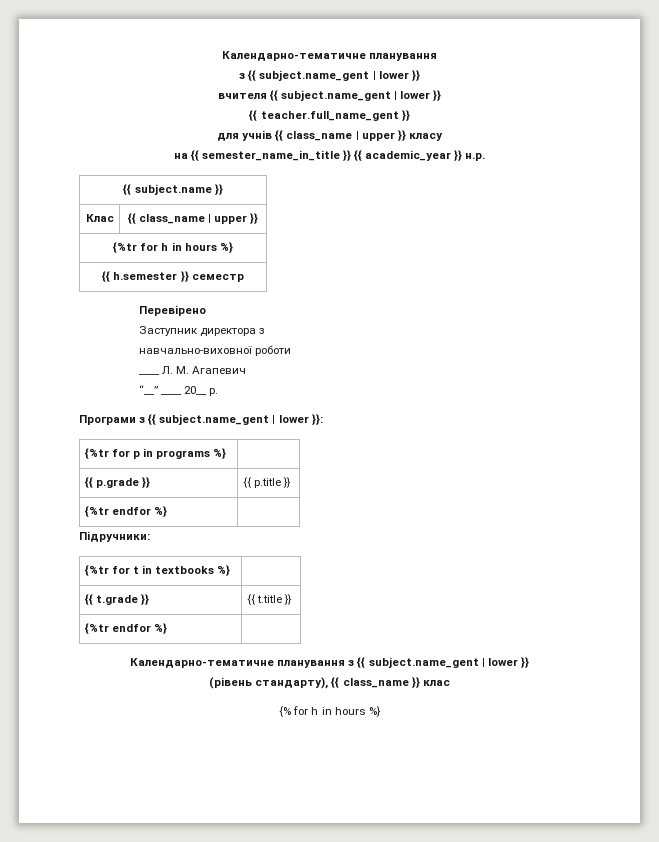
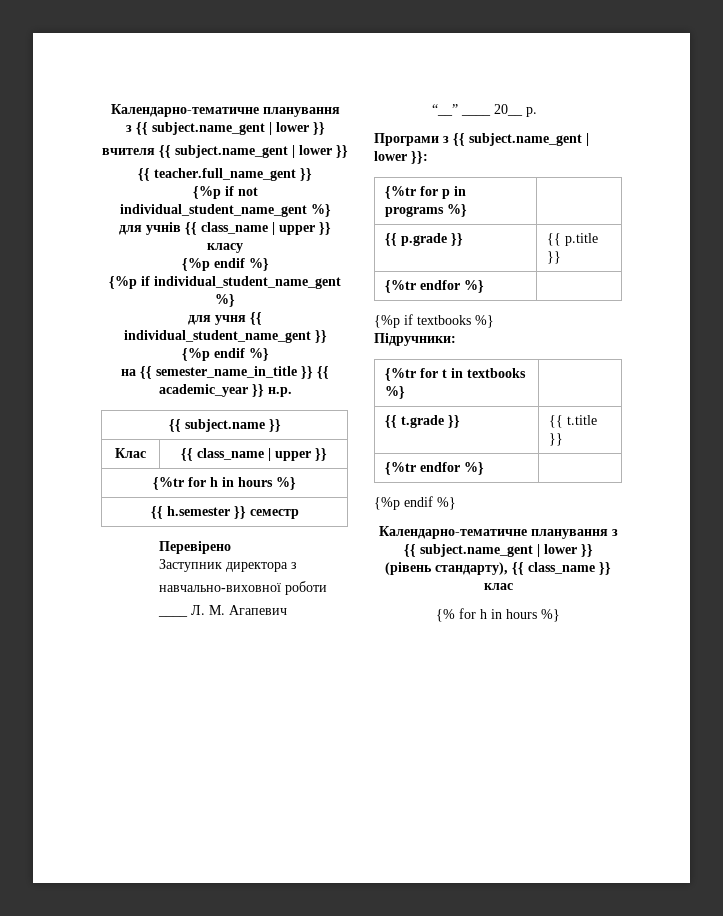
(410, 115) none -> [192,186,258,199] [119,204,331,217] // {%p if not individual_student_name_gent %}
(443, 137) none -> [181,258,269,271] [109,276,341,289] [215,294,235,307] [188,312,262,325] [123,330,327,343] [181,348,269,361] // {%p endif %} // {%p if individual_student_name_gent %} // для учня {{ individual_student_name_gent }} // {%p endif %}
(168, 511) none -> [374,314,494,328] // {%p if textbooks %}
(168, 628) none -> [374,496,456,510] // {%p endif %}

